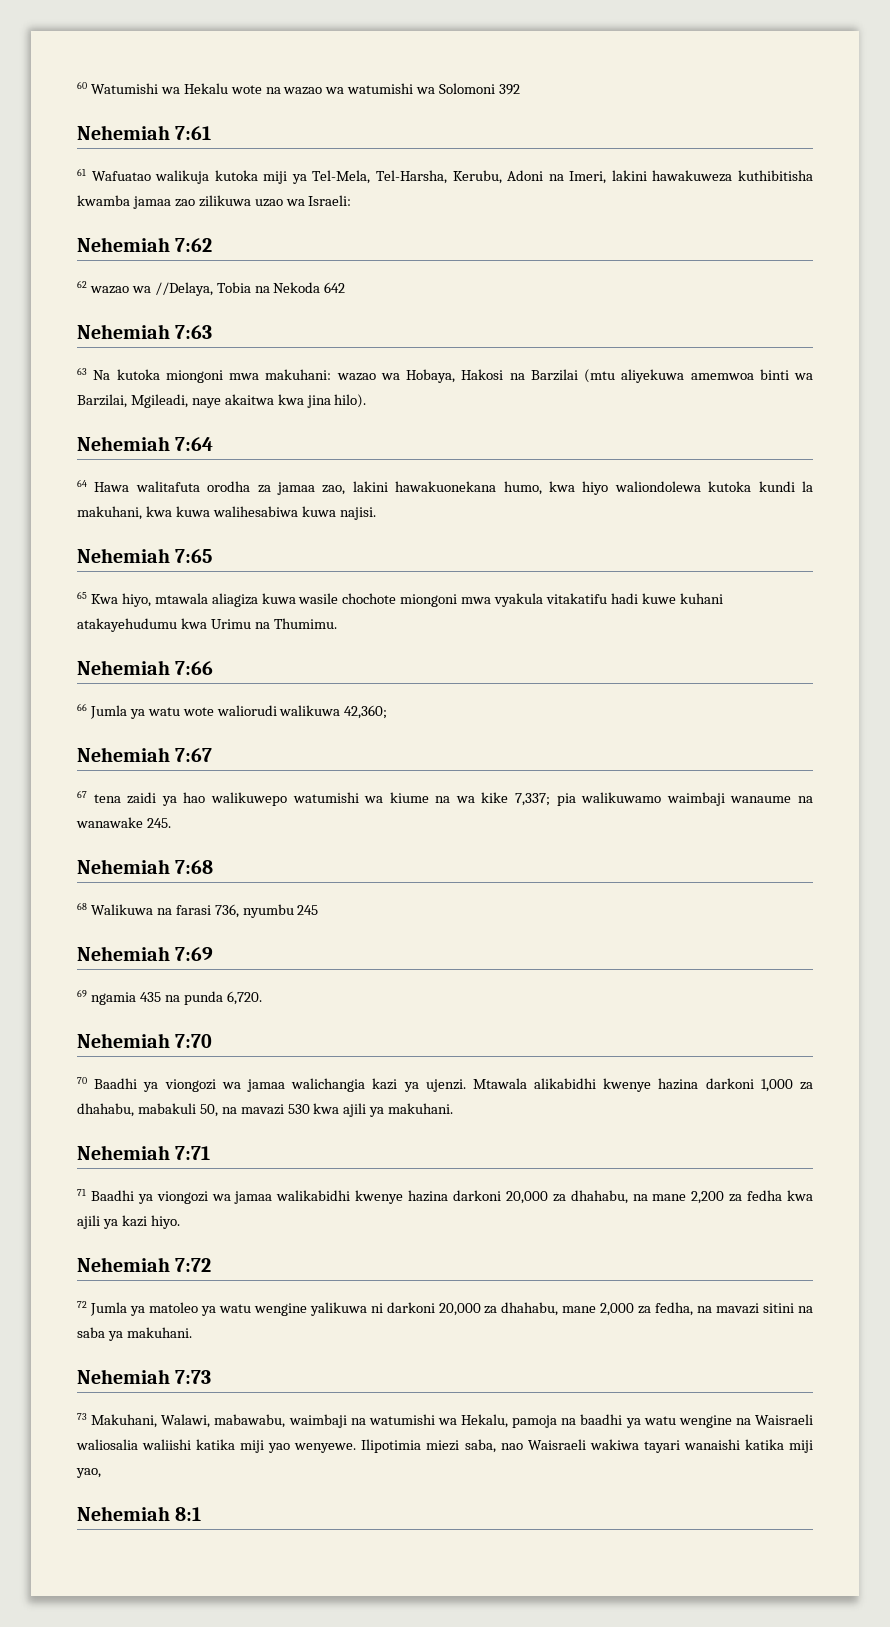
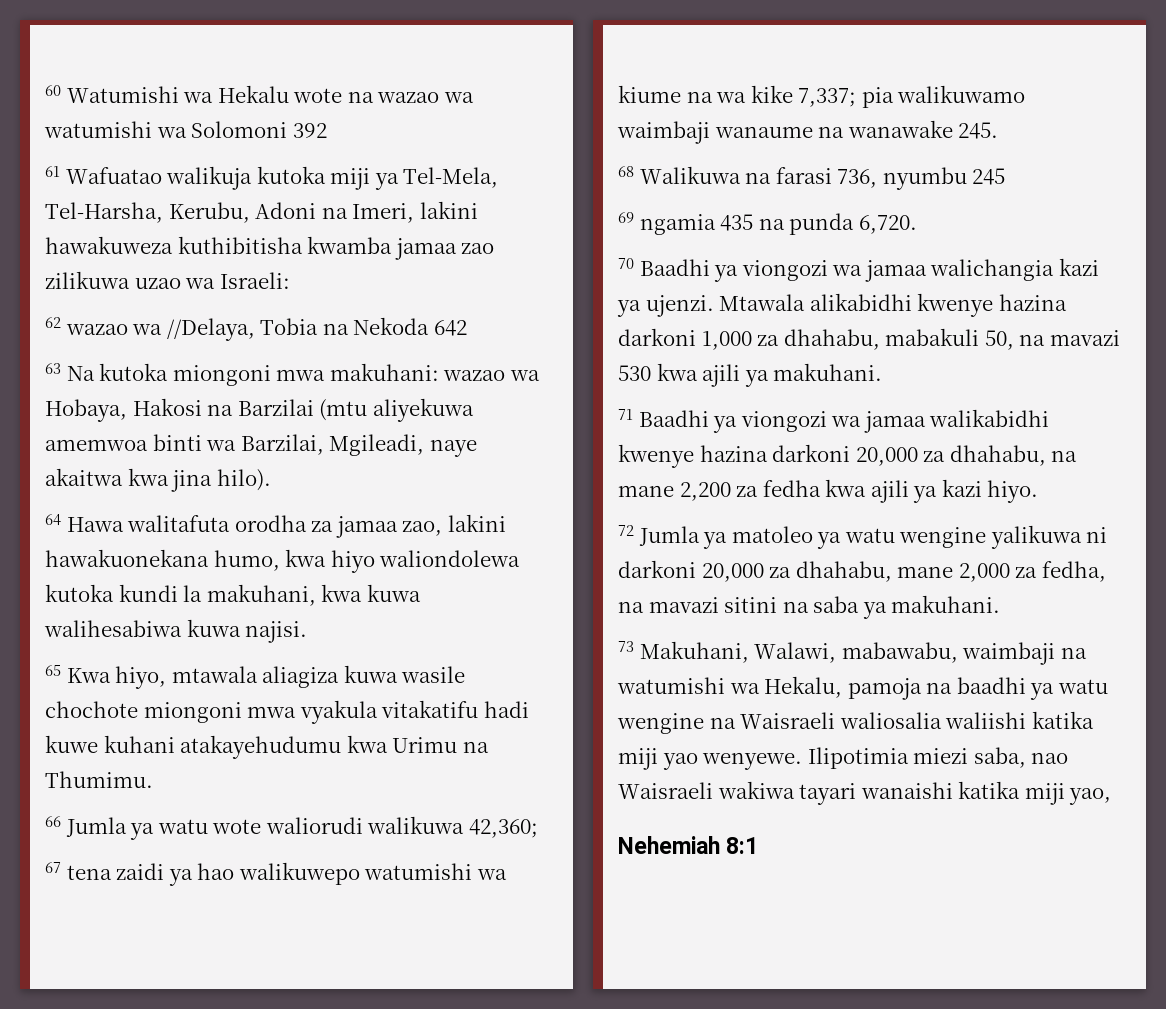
[77,125,212,140] // Nehemiah 7:61 -> (327, 130) none
[77,237,213,252] // Nehemiah 7:62 -> (290, 280) none
[77,324,213,339] // Nehemiah 7:63 -> (467, 328) none
[77,436,214,451] // Nehemiah 7:64 -> (271, 480) none
[77,548,213,563] // Nehemiah 7:65 -> (308, 632) none
[77,660,214,675] // Nehemiah 7:66 -> (153, 779) none
[77,747,213,762] // Nehemiah 7:67 -> (538, 828) none
[77,859,214,874] // Nehemiah 7:68 -> (999, 130) none
[77,946,214,961] // Nehemiah 7:69 -> (1006, 176) none
[77,1033,213,1048] // Nehemiah 7:70 -> (917, 224) none
[77,1145,211,1160] // Nehemiah 7:71 -> (883, 372) none
[77,1257,212,1272] // Nehemiah 7:72 -> (1039, 491) none
[77,1369,212,1384] // Nehemiah 7:73 -> (1001, 604) none

